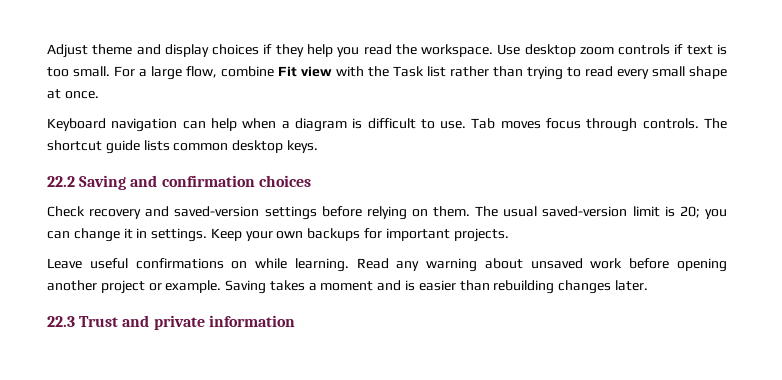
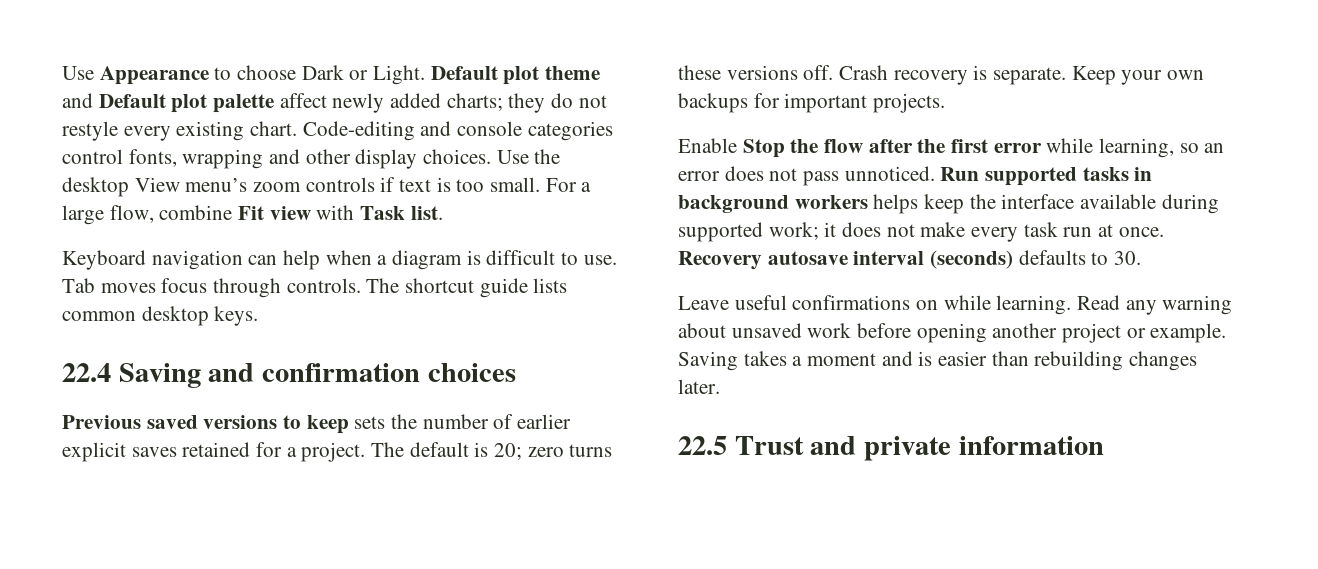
[47,44,576,58] Adjust theme and display choices if they help you read the workspace. Use desktop -> [62,65,601,85] [62,93,607,113] [62,121,613,141] [62,149,561,169] [62,177,248,197] Use Appearance to choose Dark or Light. Default plot theme and Default plot palette affect newly added charts; they do not restyle every existing chart. Code-editing and console categories control fonts, wrapping and other display choices. Use the desktop View menu’s
[368,66,727,80] [47,89,99,99] the Task list rather than trying to read every small shape at once. -> [360,206,443,220] Task list.
[47,176,75,187] 22.2 -> [62,363,111,382] 22.4
[47,206,727,220] [47,228,208,242] Check recovery and saved-version settings before relying on them. The usual saved-version limit is 20; you can change it in settings. -> [62,414,572,434] [62,442,613,462] [678,65,1067,85] Previous saved versions to keep sets the number of earlier explicit saves retained for a project. The default is 20; zero turns these versions off. Crash recovery is separate.
(509, 235) none -> [678,138,1225,158] [678,166,1153,186] [678,194,1219,214] [678,222,1164,242] [678,250,1142,270] // Enable Stop the flow after the first error while learning, so an error does not pass unnoticed. Run supported tasks in background workers helps keep the interface available during supported work; it does not make every task run at once. Recovery autosave interval (seconds) defaults to 30.
[47,316,75,327] 22.3 -> [678,436,727,455] 22.5

